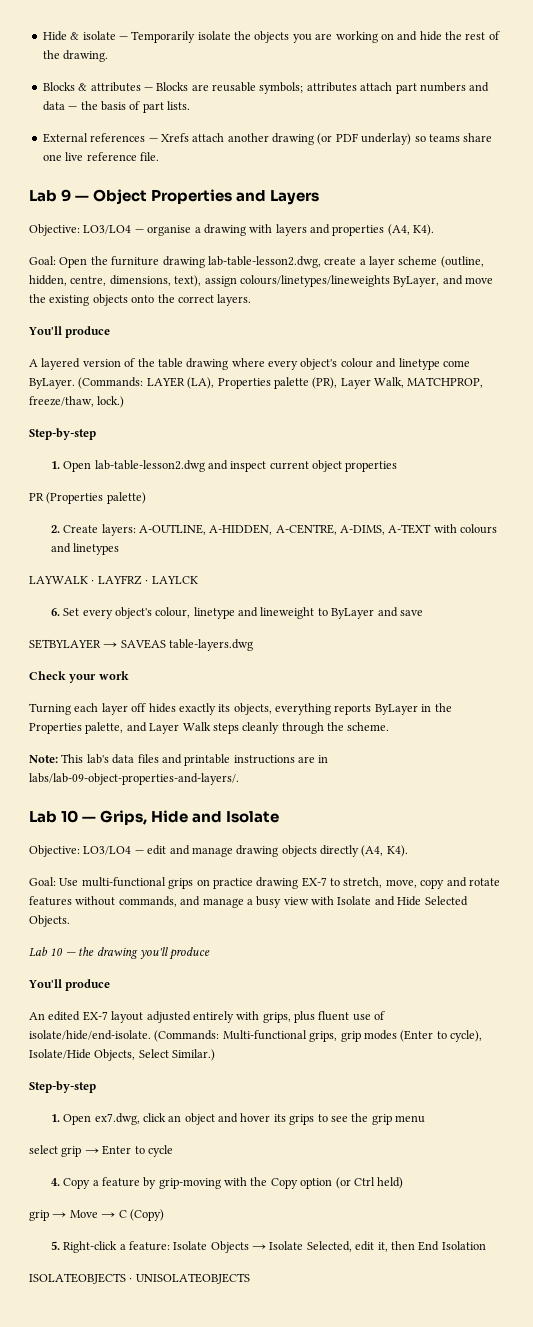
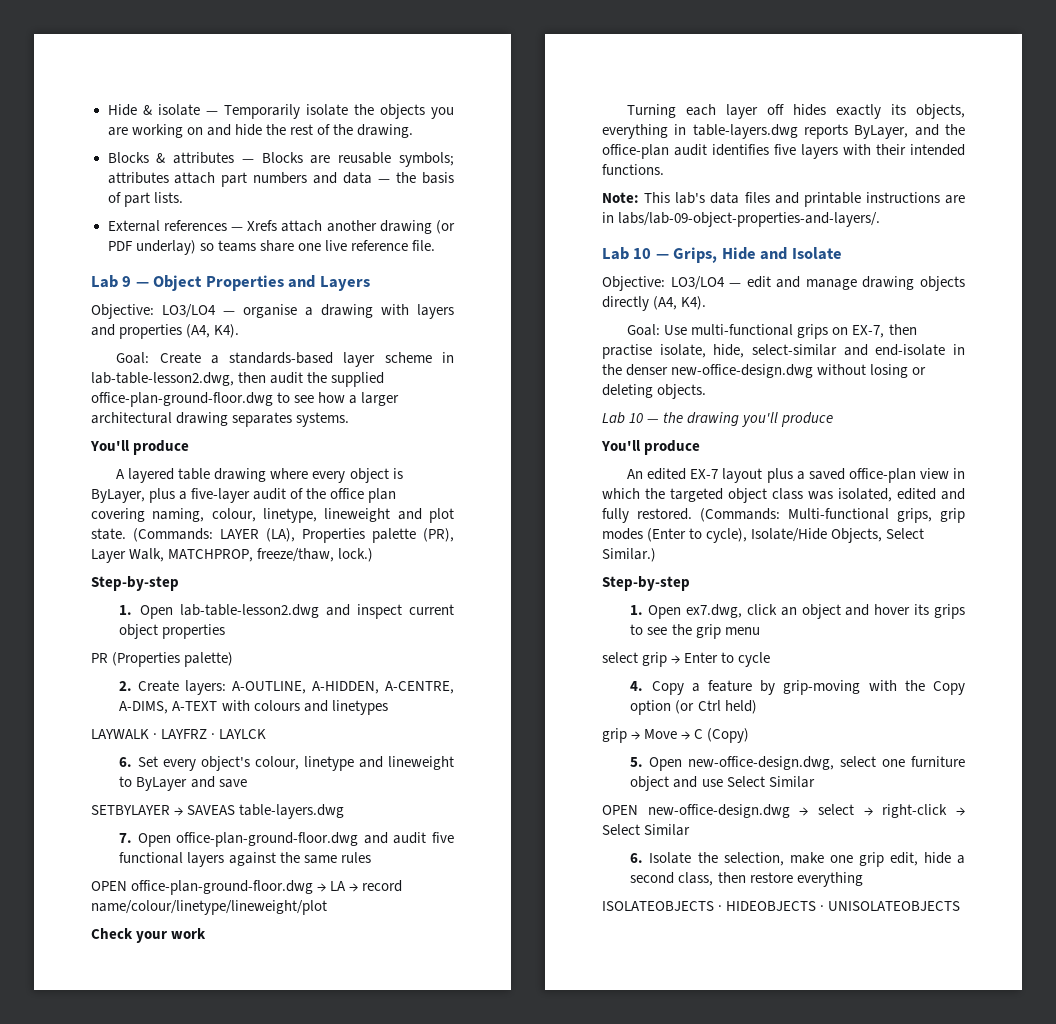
[59,256,484,268] [29,275,493,287] [29,294,252,306] Open the furniture drawing lab-table-lesson2.dwg, create a layer scheme (outline, hidden, centre, dimensions, text), assign colours/linetypes/lineweights ByLayer, and move the existing objects onto the correct layers. -> [159,352,454,367] [91,372,385,387] [91,392,400,407] [91,412,350,427] Create a standards-based layer scheme in lab-table-lesson2.dwg, then audit the supplied office-plan-ground-floor.dwg to see how a larger architectural drawing separates systems.
[82,358,155,367] version of the -> (175, 475) none
[300,358,470,370] [29,378,75,389] object's colour and linetype come ByLayer. -> [349,468,403,483] [91,488,397,503] [91,508,454,523] [91,528,126,540] object is ByLayer, plus a five-layer audit of the office plan covering naming, colour, linetype, lineweight and plot state.
(254, 645) none -> [119,832,454,847] [119,852,371,867] [91,880,403,895] [91,900,327,915] // 7. Open office-plan-ground-floor.dwg and audit five functional layers against the same rules // OPEN office-plan-ground-floor.dwg → LA → record name/colour/linetype/lineweight/plot
[334,703,452,715] [29,722,390,734] reports ByLayer in the Properties palette, and Layer Walk steps cleanly through the scheme. -> [674,124,965,139] [602,144,965,159] [602,164,664,175] in table-layers.dwg reports ByLayer, and the office-plan audit identifies five layers with their intended functions.
[212,877,500,889] [29,896,468,908] [29,915,70,927] practice drawing EX-7 to stretch, move, copy and rotate features without commands, and manage a busy view with Isolate and Hide Selected Objects. -> [852,324,917,338] [602,344,965,359] [602,364,927,378] [602,384,707,399] EX-7, then practise isolate, hide, select-similar and end-isolate in the denser new-office-design.dwg without losing or deleting objects.
[146,1011,386,1023] [29,1030,151,1040] adjusted entirely with grips, plus fluent use of isolate/hide/end-isolate. -> [766,468,965,483] [602,488,965,503] [602,508,692,523] plus a saved office-plan view in which the targeted object class was isolated, edited and fully restored.
[63,1241,486,1253] Right-click a feature: Isolate Objects → Isolate Selected, edit it, then End Isolation -> [649,756,965,771] [630,776,815,791] [602,804,965,818] [602,824,691,836] [630,852,965,867] [630,872,863,887] Open new-office-design.dwg, select one furniture object and use Select Similar // OPEN new-office-design.dwg → select → right-click → Select Similar // 6. Isolate the selection, make one grip edit, hide a second class, then restore everything
(133, 1280) none -> [726,901,825,911] HIDEOBJECTS ·

